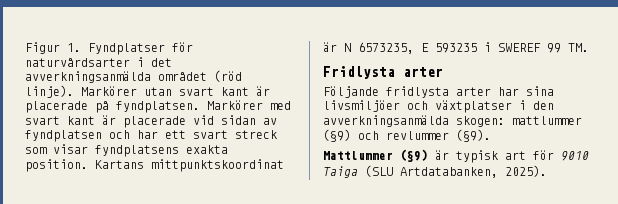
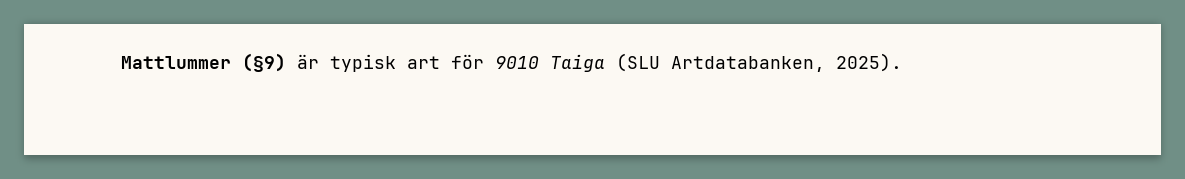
[25,42,193,55] [25,57,172,67] [25,70,242,83] [25,85,270,98] [25,100,291,113] [25,115,277,128] [25,130,277,142] [25,144,228,157] [25,159,284,172] [323,42,589,54] [323,66,443,79] [323,86,554,98] [323,100,554,113] [323,115,582,127] [323,129,491,142] Figur 1. Fyndplatser för naturvårdsarter i det avverkningsanmälda området (röd linje). Markörer utan svart kant är placerade på fyndplatsen. Markörer med svart kant är placerade vid sidan av fyndplatsen och har ett svart streck som visar fyndplatsens exakta position. Kartans mittpunktskoordinat är N 6573235, E 593235 i SWEREF 99 TM. // Fridlysta arter // Följande fridlysta arter har sina livsmiljöer och växtplatser i den avverkningsanmälda skogen: mattlummer (§9) och revlummer (§9). // -> (121, 62) none

